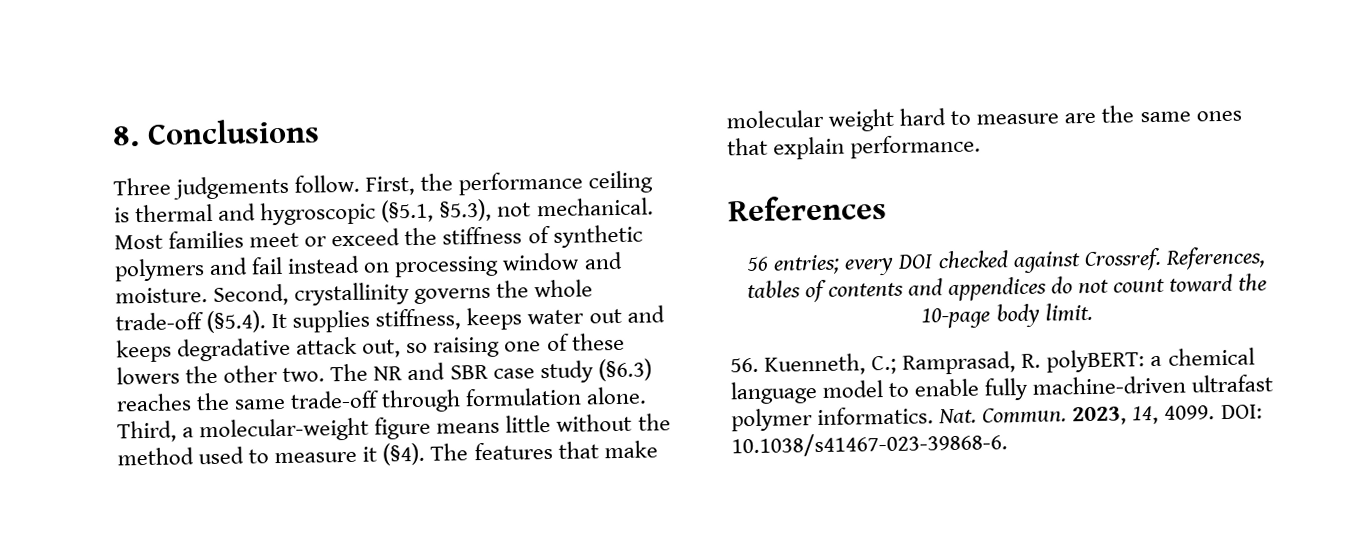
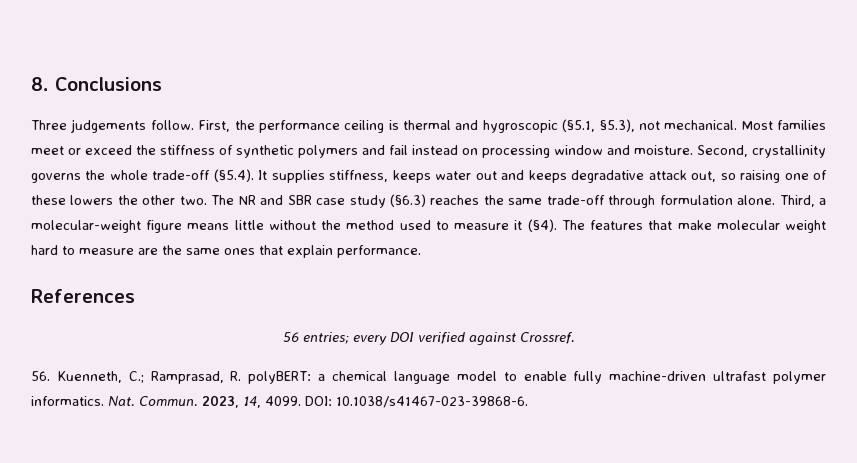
[937,250,1009,269] checked -> [417,332,465,344] verified
[1164,246,1266,270] [746,273,1268,303] [921,302,1093,329] References, tables of contents and appendices do not count toward the 10-page body limit. -> (575, 338) none

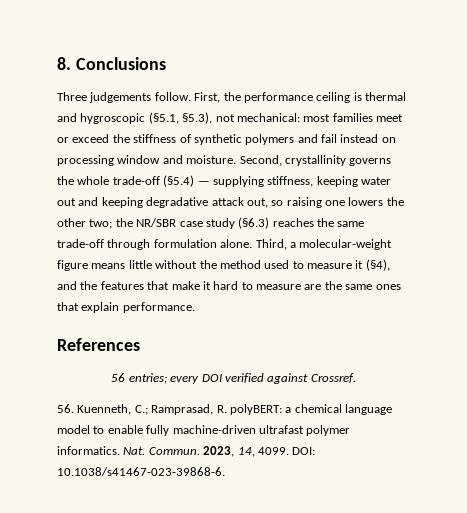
[664,120,773,130] mechanical. Most -> [236,113,331,122] mechanical: most
[213,169,431,183] (§5.4). It supplies stiffness, keeps -> [163,175,358,187] (§5.4) — supplying stiffness, keeping
[528,170,567,183] keeps -> [101,197,143,208] keeping
[813,170,828,180] [31,195,66,205] of these -> (345, 203) none
[179,195,312,205] two. The NR and SBR -> [89,218,177,229] two; the NR/SBR
[527,219,585,232] (§4). The -> [365,259,390,271] [57,281,98,290] (§4), and the
[716,220,827,233] molecular weight -> [202,281,211,290] it

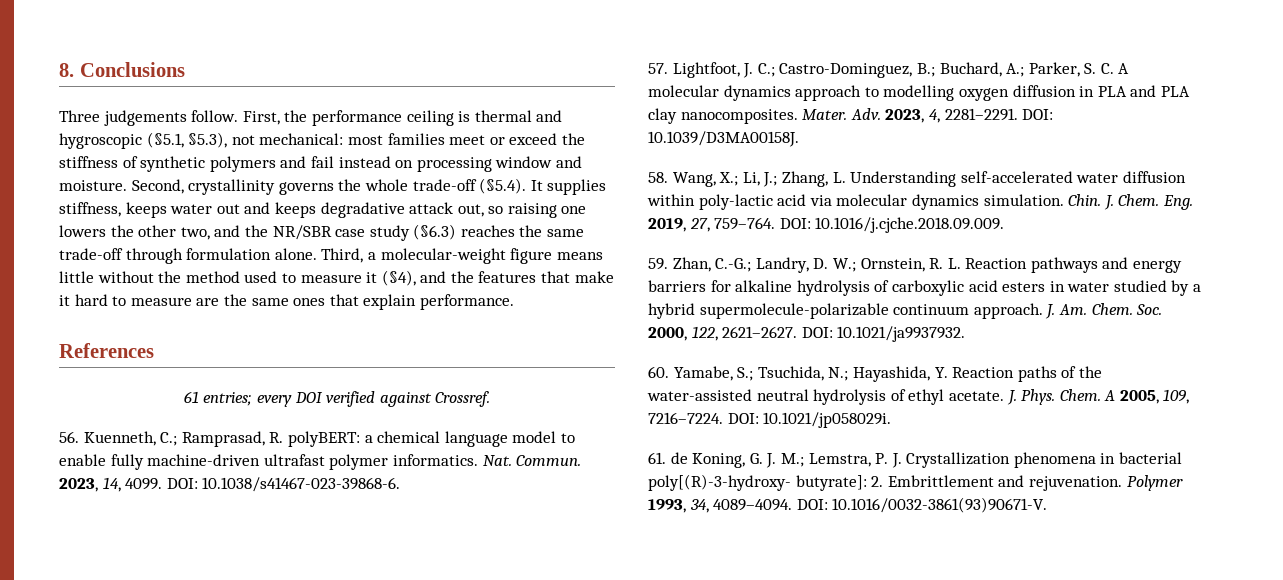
[163,175,358,187] (§5.4) — supplying stiffness, keeping -> [479,178,607,195] [59,202,167,218] (§5.4). It supplies stiffness, keeps
[101,197,143,208] keeping -> [274,202,316,218] keeps
[89,219,113,229] two; -> [180,225,241,240] two, and
[111,373,126,382] 56 -> [183,391,199,403] 61
(225, 471) none -> [648,62,1130,78] [648,85,1190,101] [648,108,1054,124] [648,131,799,147] [648,171,1186,187] [647,194,1193,210] [648,217,1005,233] [648,257,1183,273] [648,280,1202,296] [648,303,1163,319] [648,326,966,342] [648,366,1102,382] [647,389,1190,405] [648,412,892,428] [648,452,1183,468] [648,474,1183,491] [648,497,1048,513] // 57. Lightfoot, J. C.; Castro-Dominguez, B.; Buchard, A.; Parker, S. C. A molecular dynamics approach to modelling oxygen diffusion in PLA and PLA clay nanocomposites. Mater. Adv. 2023, 4, 2281–2291. DOI: 10.1039/D3MA00158J. // 58. Wang, X.; Li, J.; Zhang, L. Understanding self-accelerated water diffusion within poly-lactic acid via molecular dynamics simulation. Chin. J. Chem. Eng. 2019, 27, 759–764. DOI: 10.1016/j.cjche.2018.09.009. // 59. Zhan, C.-G.; Landry, D. W.; Ornstein, R. L. Reaction pathways and energy barriers for alkaline hydrolysis of carboxylic acid esters in water studied by a hybrid supermolecule-polarizable continuum approach. J. Am. Chem. Soc. 2000, 122, 2621–2627. DOI: 10.1021/ja9937932. // 60. Yamabe, S.; Tsuchida, N.; Hayashida, Y. Reaction paths of the water-assisted neutral hydrolysis of ethyl acetate. J. Phys. Chem. A 2005, 109, 7216–7224. DOI: 10.1021/jp058029i. // 61. de Koning, G. J. M.; Lemstra, P. J. Crystallization phenomena in bacterial poly[(R)-3-hydroxy- butyrate]: 2. Embrittlement and rejuvenation. Polymer 1993, 34, 4089–4094. DOI: 10.1016/0032-3861(93)90671-V.

